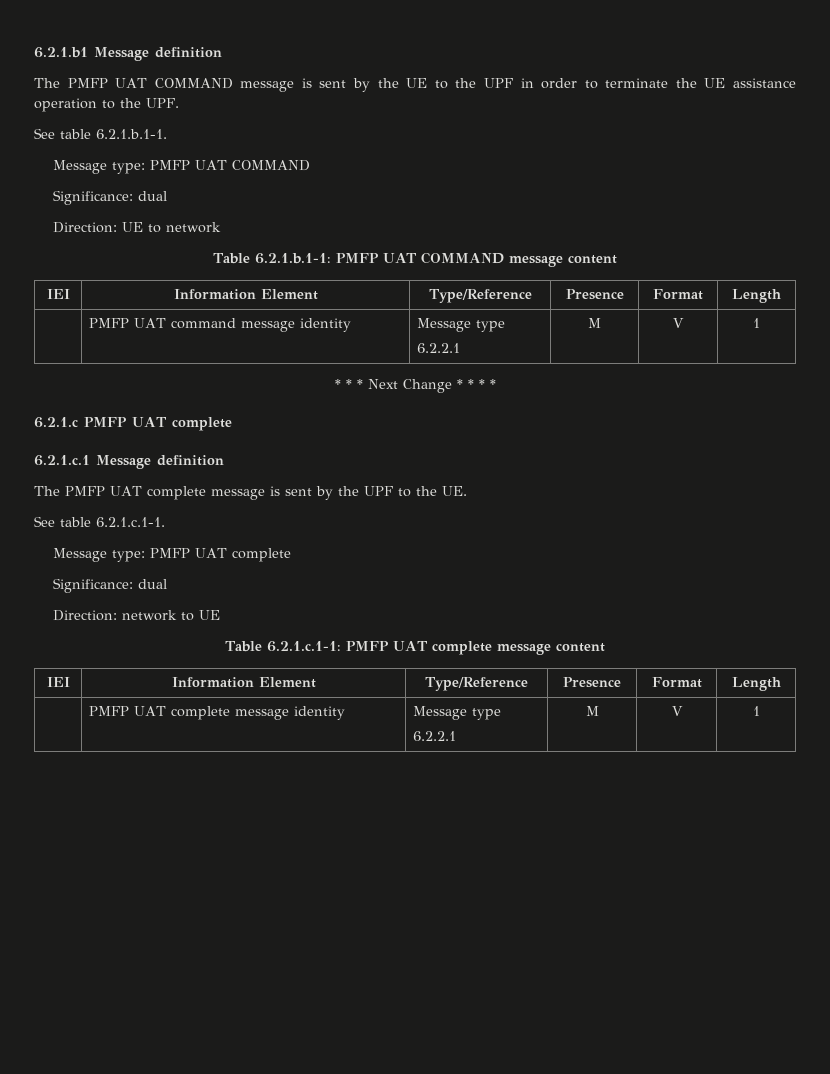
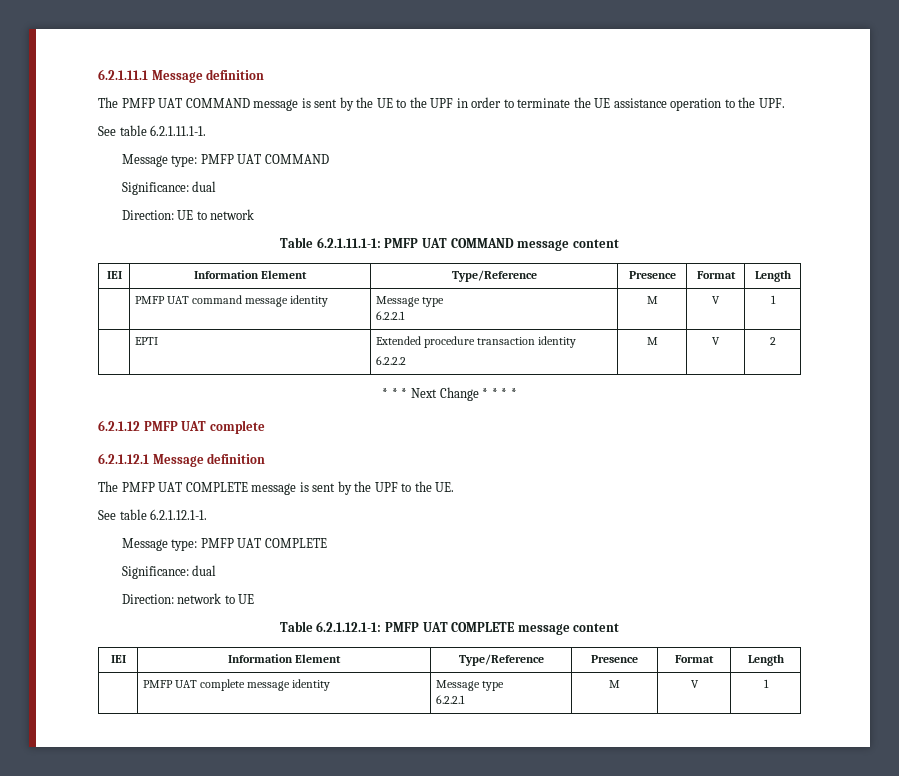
[34,47,88,58] 6.2.1.b1 -> [98,69,148,80] 6.2.1.11.1
[96,129,167,139] 6.2.1.b.1-1. -> [150,125,207,136] 6.2.1.11.1-1.
[254,253,331,264] 6.2.1.b.1-1: -> [316,237,381,248] 6.2.1.11.1-1:
(760, 323) none -> [134,337,158,345] [375,336,577,348] [375,356,406,365] [646,337,658,345] [712,337,720,345] [769,337,776,345] // | EPTI | Extended procedure transaction identity // 6.2.2.2 | M | V | 2
[34,417,232,431] [34,455,224,469] [34,486,206,500] 6.2.1.c PMFP UAT complete // 6.2.1.c.1 Message definition // The PMFP UAT complete -> [98,420,265,434] [98,453,266,467] [98,481,248,492] 6.2.1.12 PMFP UAT complete // 6.2.1.12.1 Message definition // The PMFP UAT COMPLETE
[96,517,165,527] [53,548,292,562] 6.2.1.c.1-1. // Message type: PMFP UAT complete -> [150,509,208,520] [121,538,327,551] 6.2.1.12.1-1. // Message type: PMFP UAT COMPLETE
[267,641,492,655] 6.2.1.c.1-1: PMFP UAT complete -> [316,621,515,632] 6.2.1.12.1-1: PMFP UAT COMPLETE

